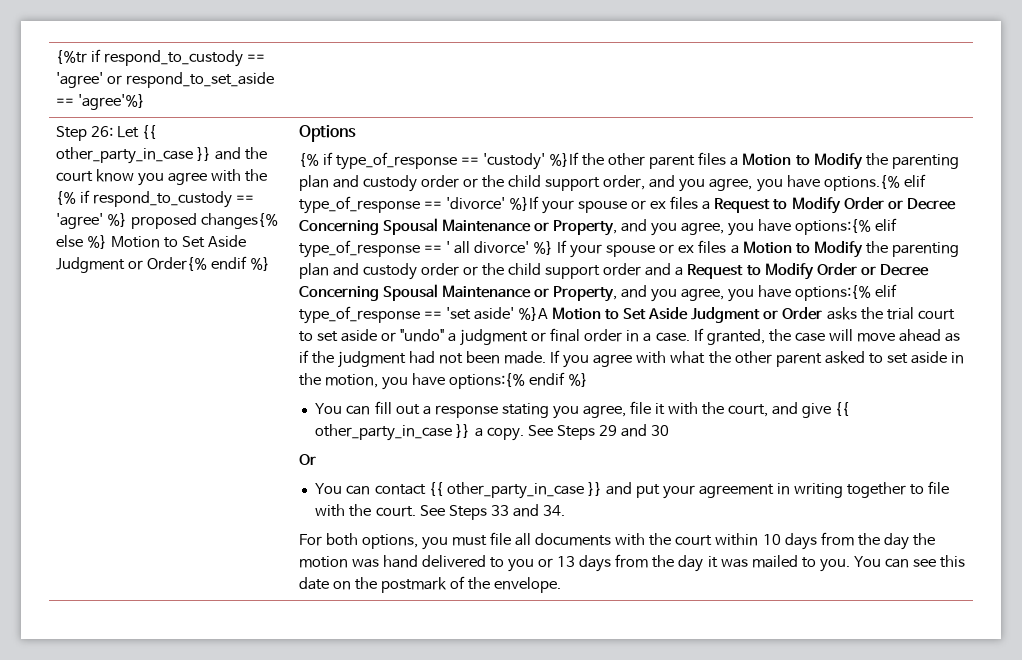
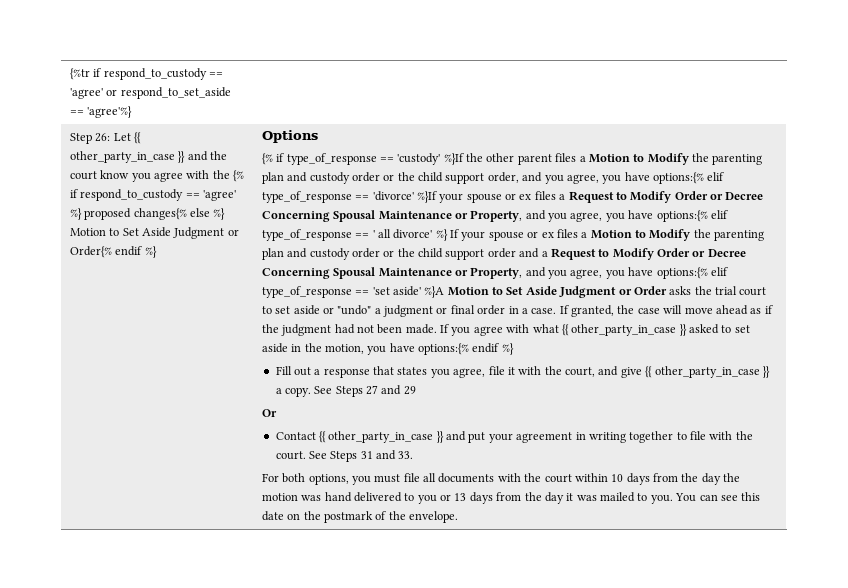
[823,175,900,191] options.{% -> [653,172,705,184] options:{%
[708,351,822,367] the other parent -> [561,324,687,336] {{ other_party_in_case }}
[315,401,392,415] You can fill -> [275,366,292,375] Fill
[501,403,549,418] stating -> [373,366,428,375] that states
(595, 432) none -> [366,385,402,395] 27 and
[620,424,669,437] and 30 -> (416, 390) none
[315,483,426,495] You can contact -> [275,432,316,440] Contact
[490,504,565,517] 33 and 34. -> [360,450,414,460] 31 and 33.

